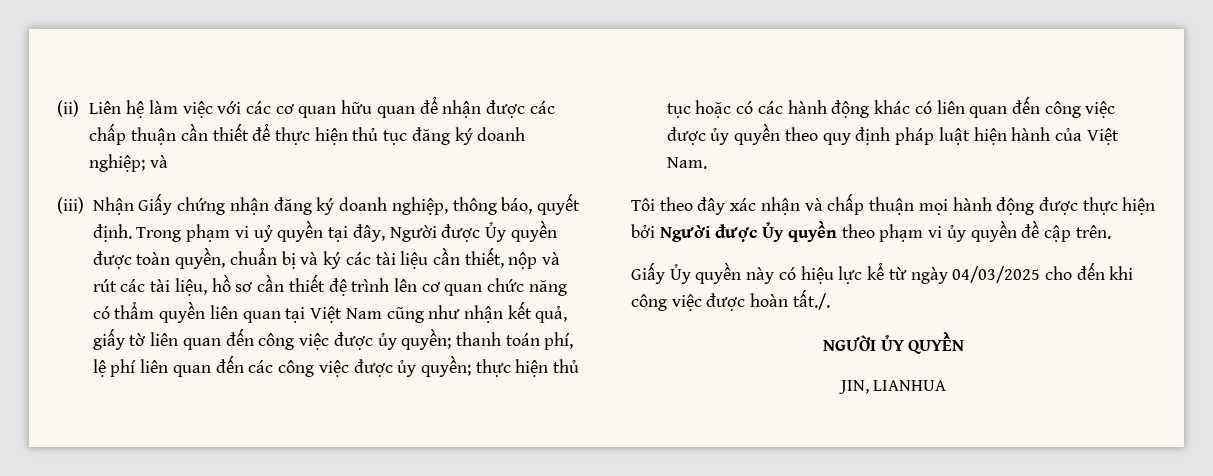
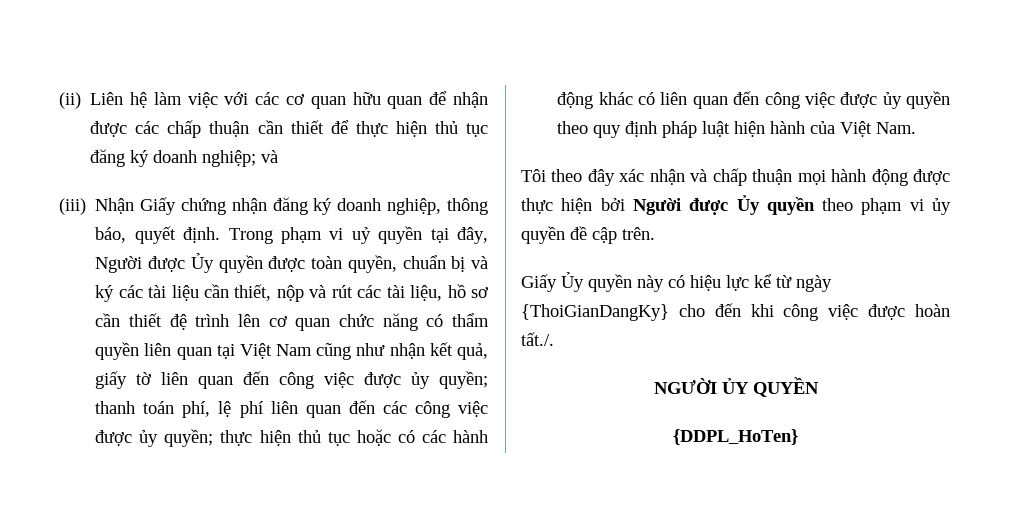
[952,266,1041,283] 04/03/2025 -> [521,304,669,321] {ThoiGianDangKy}
[838,380,947,394] JIN, LIANHUA -> [673,429,798,445] {DDPL_HoTen}

